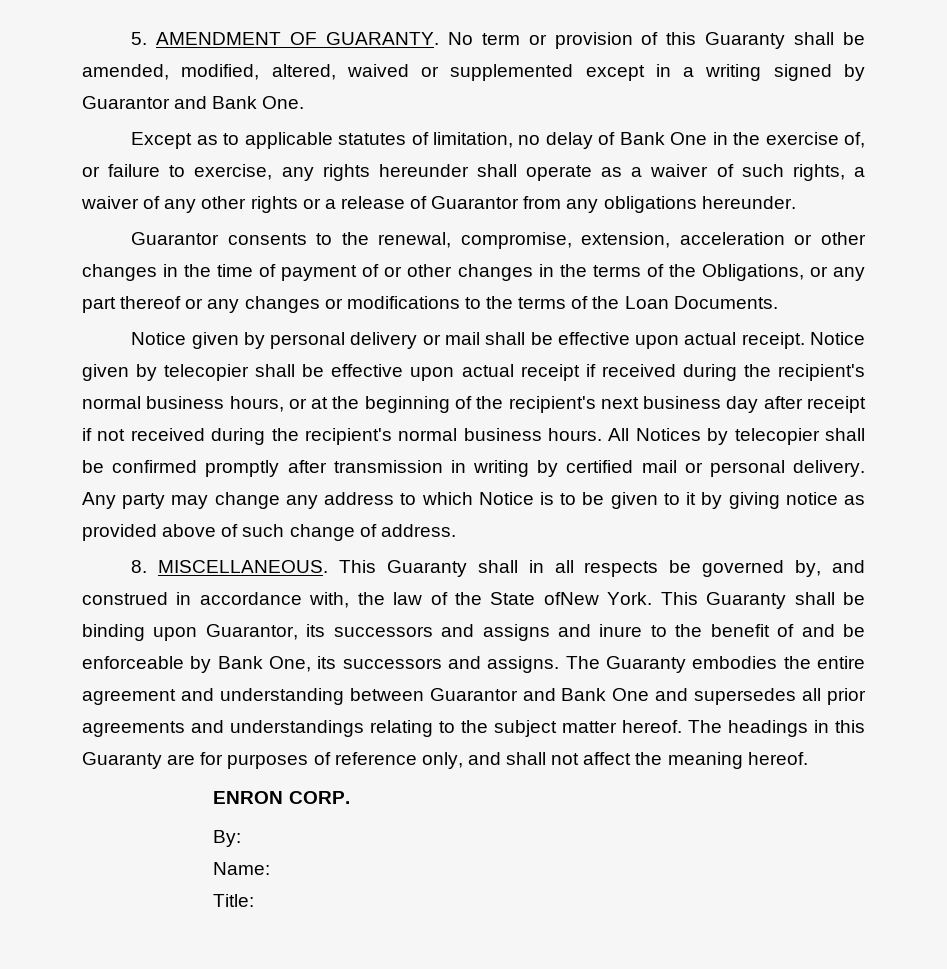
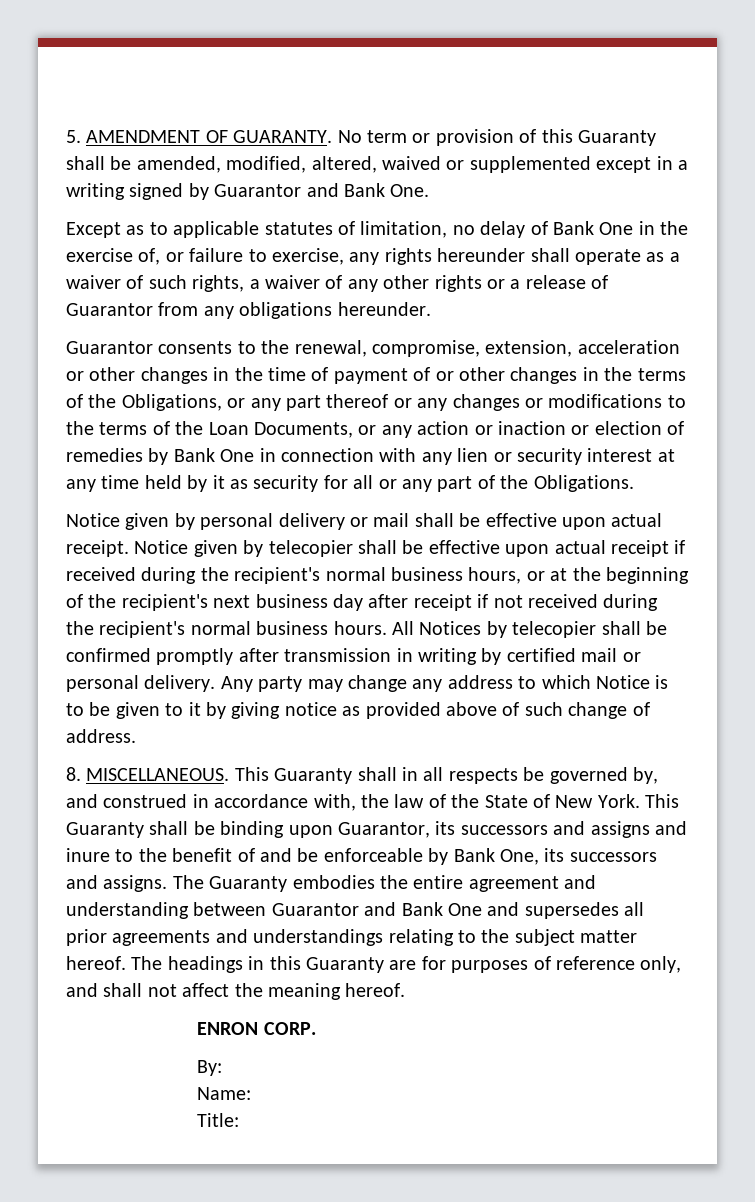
[673,296,778,309] Documents. -> [254,421,685,438] [66,448,675,465] [66,475,634,492] Documents, or any action or inaction or election of remedies by Bank One in connection with any lien or security interest at any time held by it as security for all or any part of the Obligations.
[543,592,599,605] ofNew -> [532,794,594,808] of New

